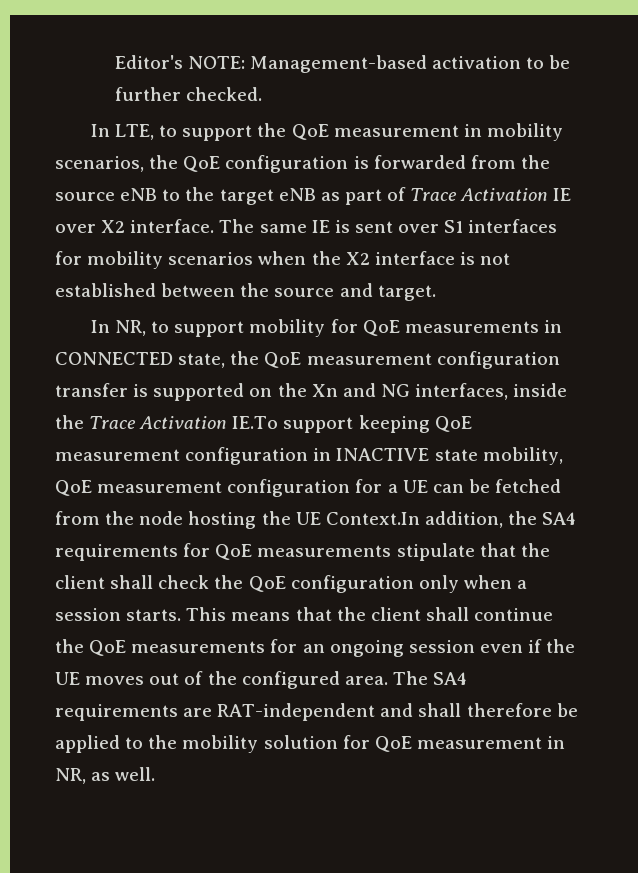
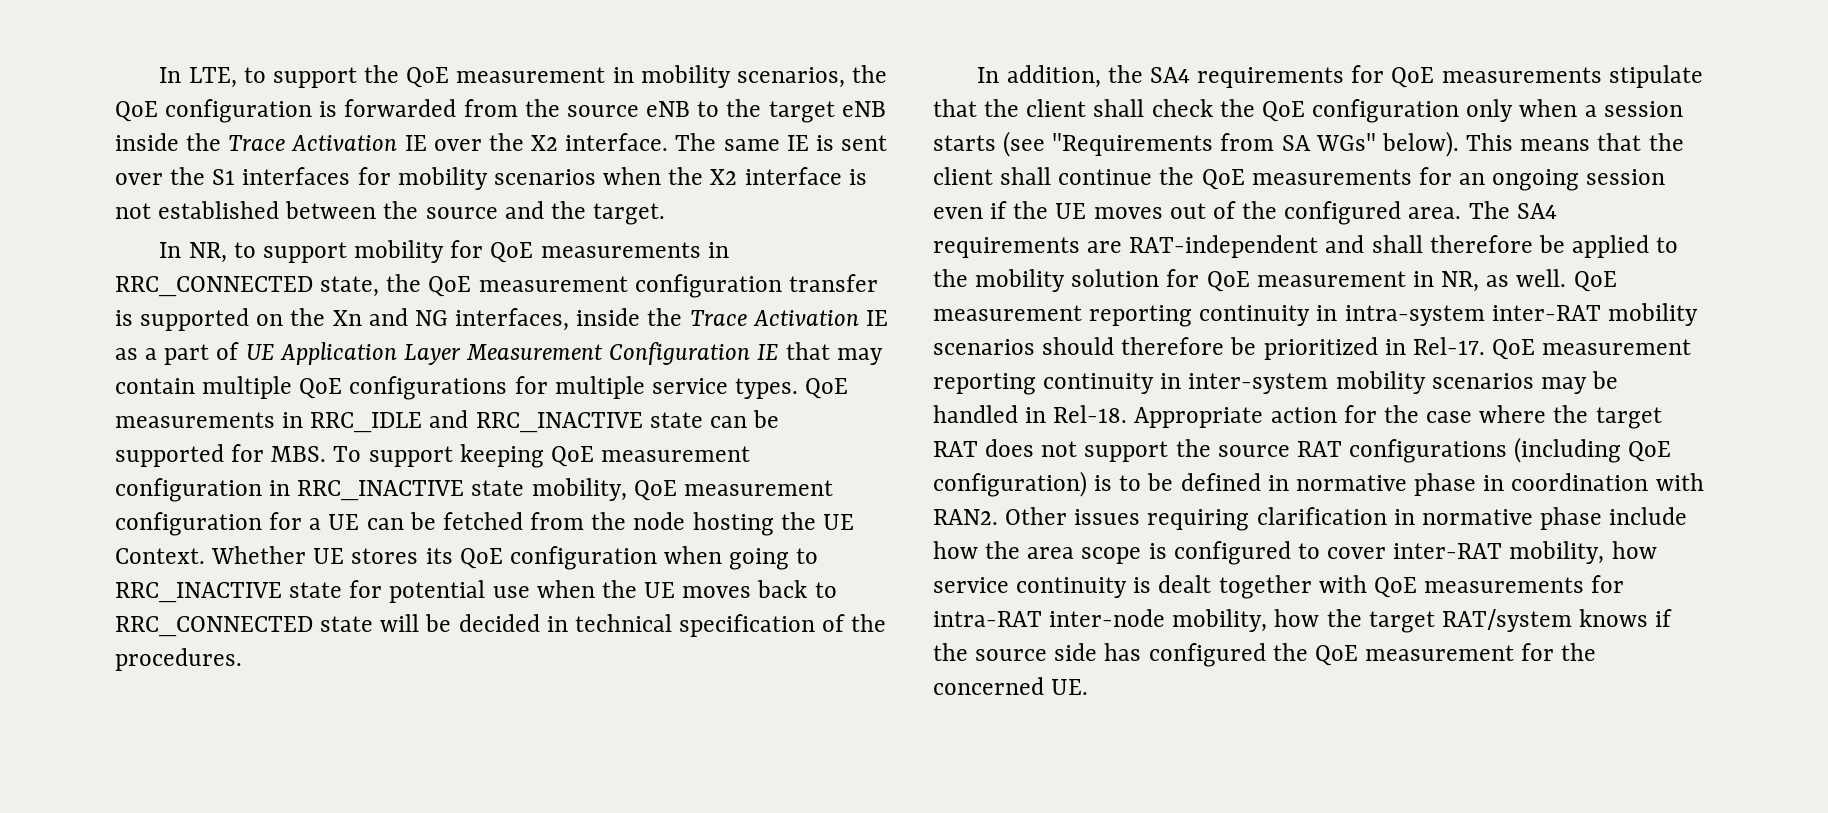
[114,55,571,73] [114,87,262,101] Editor's NOTE: Management-based activation to be further checked. // -> (159, 75) none
[320,187,407,205] as part of -> [115,133,222,151] inside the
(96, 228) none -> [488,133,524,151] the
(440, 228) none -> [170,167,206,185] the
(373, 290) none -> [550,201,586,219] the
[55,352,173,365] CONNECTED -> [115,276,313,297] RRC_CONNECTED
[232,416,279,429] IE.To -> [865,310,888,326] [115,342,883,365] [115,376,849,400] [115,410,780,433] [115,444,362,467] IE as a part of UE Application Layer Measurement Configuration IE that may contain multiple QoE configurations for multiple service types. QoE measurements in RRC_IDLE and RRC_INACTIVE state can be supported for MBS. To
[336,448,430,461] INACTIVE -> [297,480,465,501] RRC_INACTIVE
[325,512,420,525] Context.In -> [115,546,819,570] [115,580,837,603] [115,614,887,637] [115,648,242,671] [977,67,1000,83] Context. Whether UE stores its QoE configuration when going to RRC_INACTIVE state for potential use when the UE moves back to RRC_CONNECTED state will be decided in technical specification of the procedures. // In
[126,609,182,621] starts. -> [933,131,1459,157] starts (see "Requirements from SA WGs" below).
(156, 774) none -> [1573,271,1617,292] [933,303,1698,327] [933,337,1692,360] [933,371,1619,395] [933,405,1662,429] [933,437,1672,463] [933,471,1704,497] [933,507,1688,531] [933,541,1657,565] [933,575,1625,599] [933,609,1673,633] [933,643,1597,667] [933,677,1089,695] QoE measurement reporting continuity in intra-system inter-RAT mobility scenarios should therefore be prioritized in Rel-17. QoE measurement reporting continuity in inter-system mobility scenarios may be handled in Rel-18. Appropriate action for the case where the target RAT does not support the source RAT configurations (including QoE configuration) is to be defined in normative phase in coordination with RAN2. Other issues requiring clarification in normative phase include how the area scope is configured to cover inter-RAT mobility, how service continuity is dealt together with QoE measurements for intra-RAT inter-node mobility, how the target RAT/system knows if the source side has configured the QoE measurement for the concerned UE.

